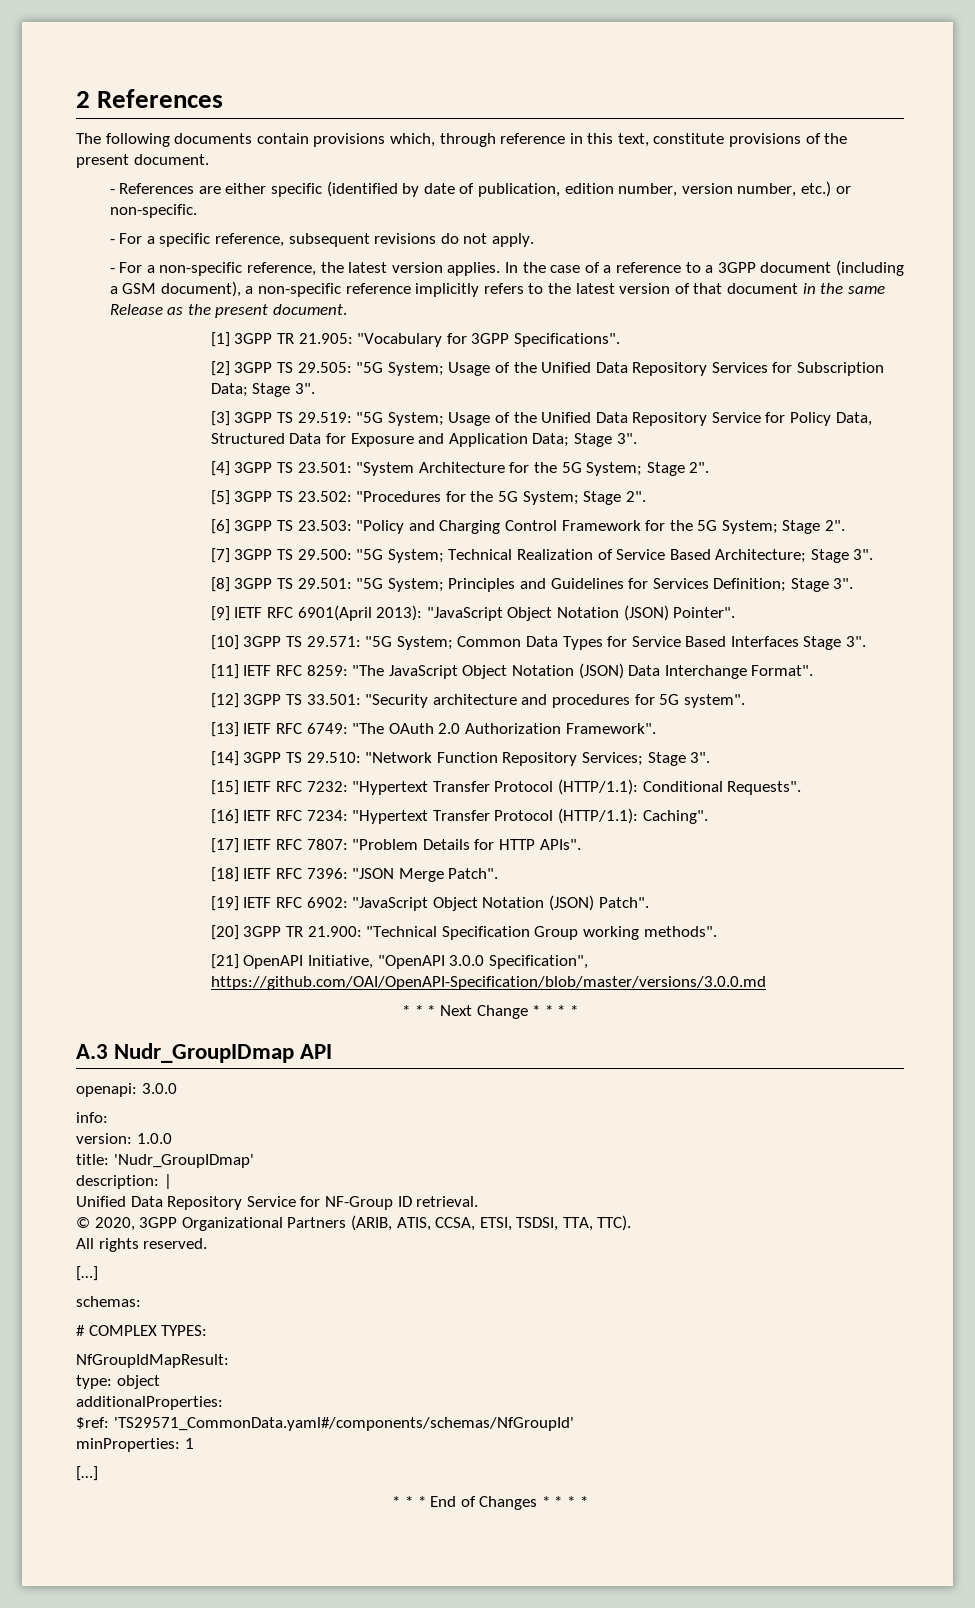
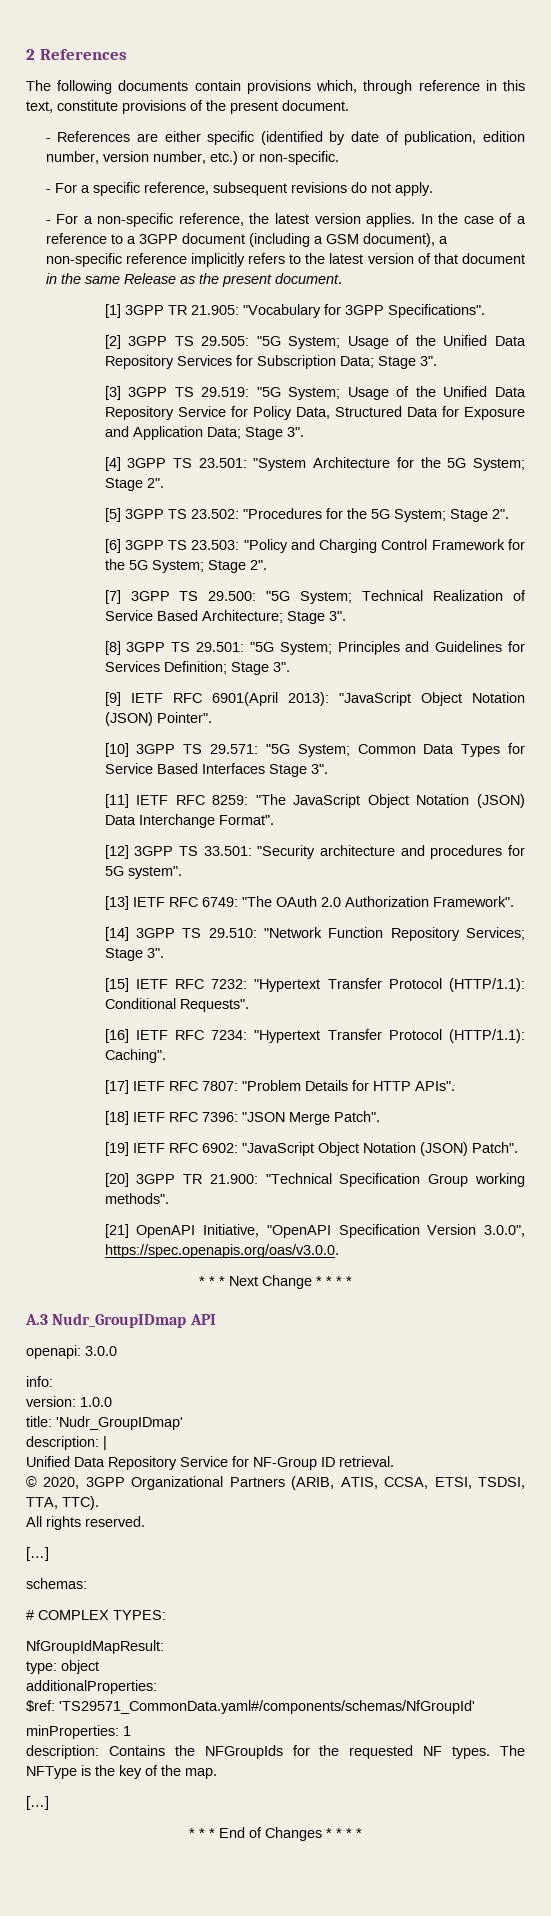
[449,955,588,969] [210,976,766,990] 3.0.0 Specification", https://github.com/OAI/OpenAPI-Specification/blob/master/versions/3.0.0.md -> [338,1224,525,1238] [104,1244,339,1258] Specification Version 3.0.0", https://spec.openapis.org/oas/v3.0.0.
(194, 1443) none -> [26,1745,526,1759] [26,1765,217,1779] // description: Contains the NFGroupIds for the requested NF types. The NFType is the key of the map.

